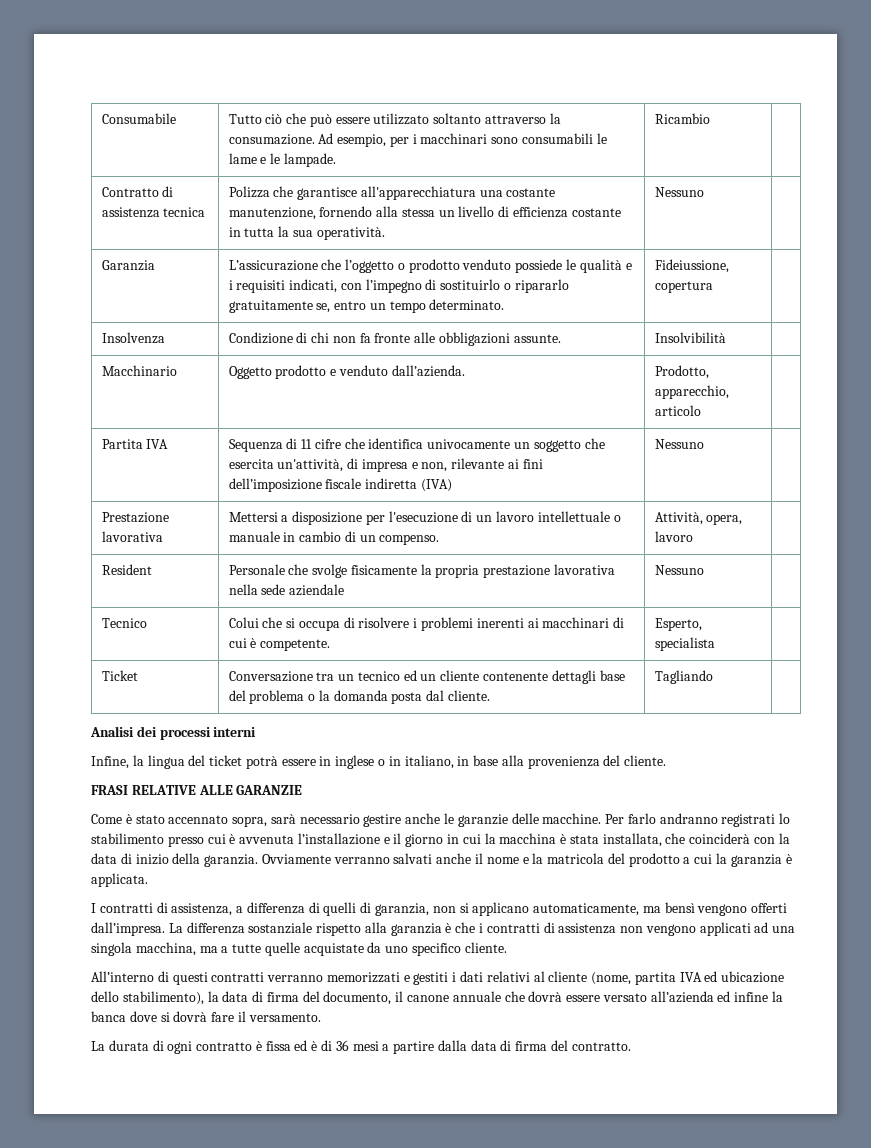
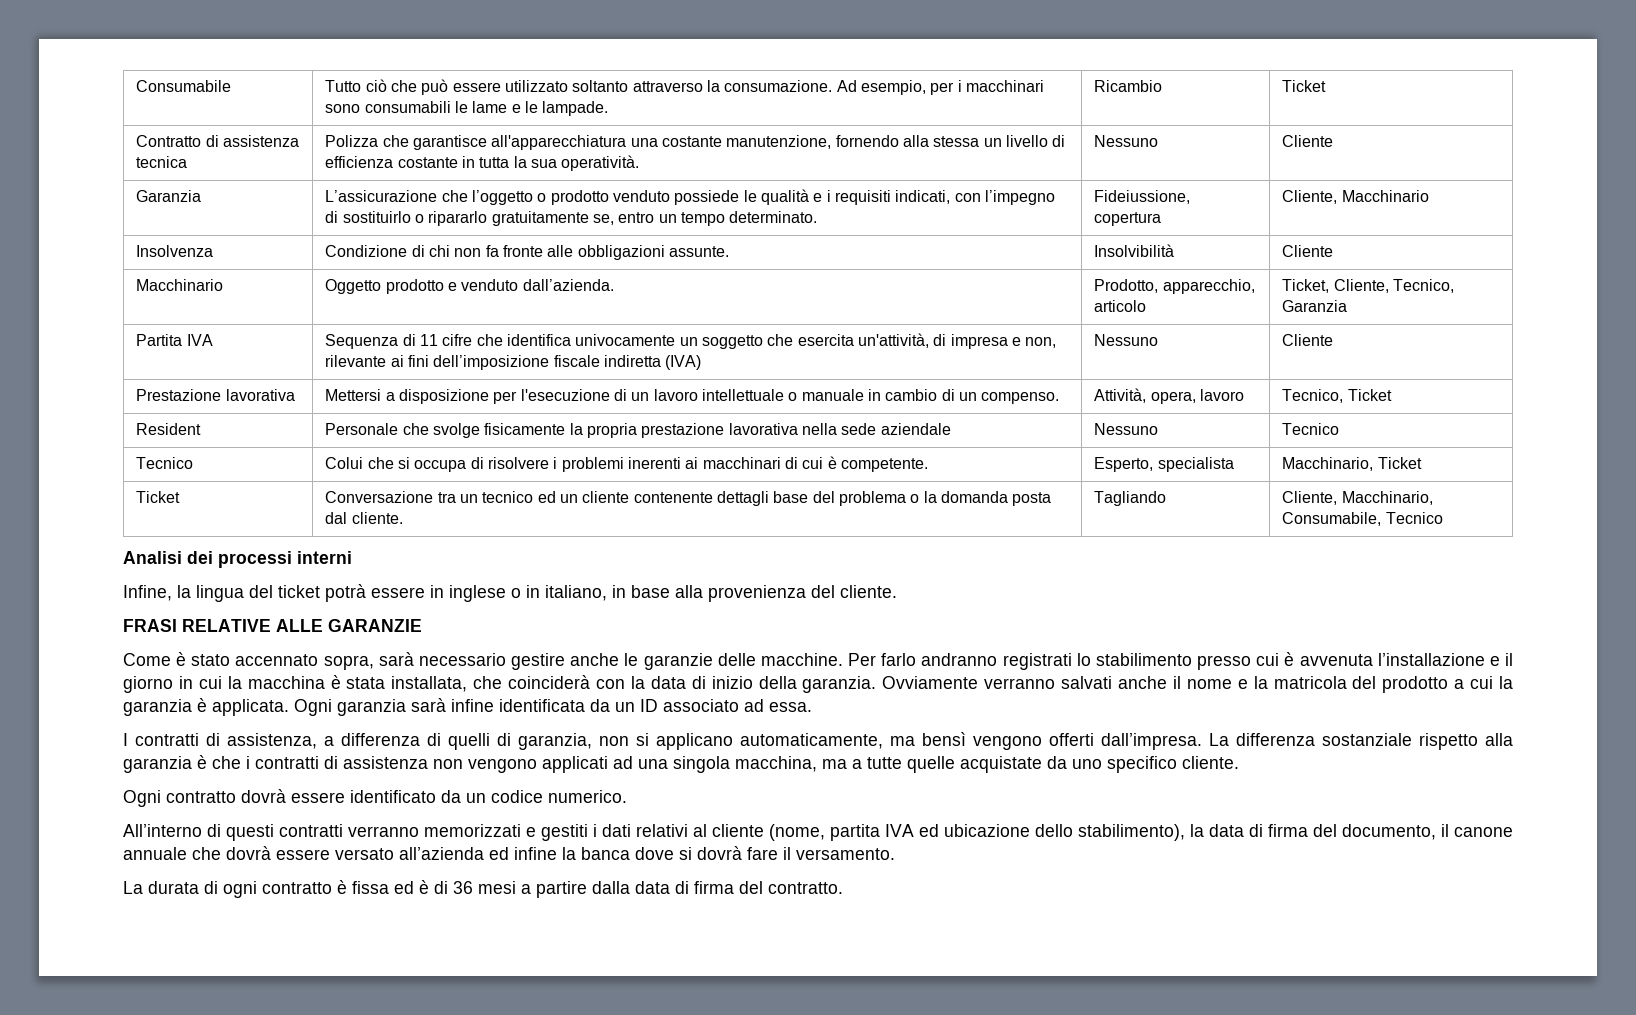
(710, 118) none -> [1282,80,1327,92] Ticket
(704, 192) none -> [1282,135,1334,147] Cliente
(713, 287) none -> [1282,190,1429,204] Cliente, Macchinario
(726, 337) none -> [1282,245,1334,257] Cliente
(701, 410) none -> [1282,279,1455,293] [1282,300,1348,312] Ticket, Cliente, Tecnico, Garanzia
(704, 444) none -> [1282,334,1334,346] Cliente
(693, 536) none -> [1282,389,1392,403] Tecnico, Ticket
(704, 570) none -> [1282,423,1340,435] Tecnico
(715, 644) none -> [1282,457,1422,471] Macchinario, Ticket
(713, 677) none -> [1282,491,1433,505] [1282,512,1443,526] Cliente, Macchinario, Consumabile, Tecnico
(148, 880) none -> [294,698,812,716] Ogni garanzia sarà infine identificata da un ID associato ad essa.
(507, 947) none -> [123,789,627,807] // Ogni contratto dovrà essere identificato da un codice numerico.

